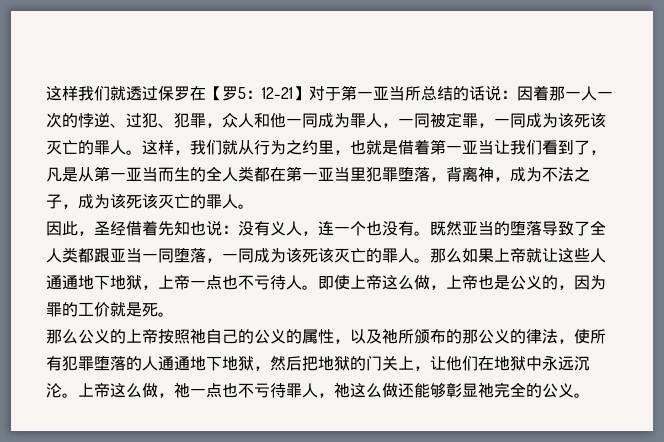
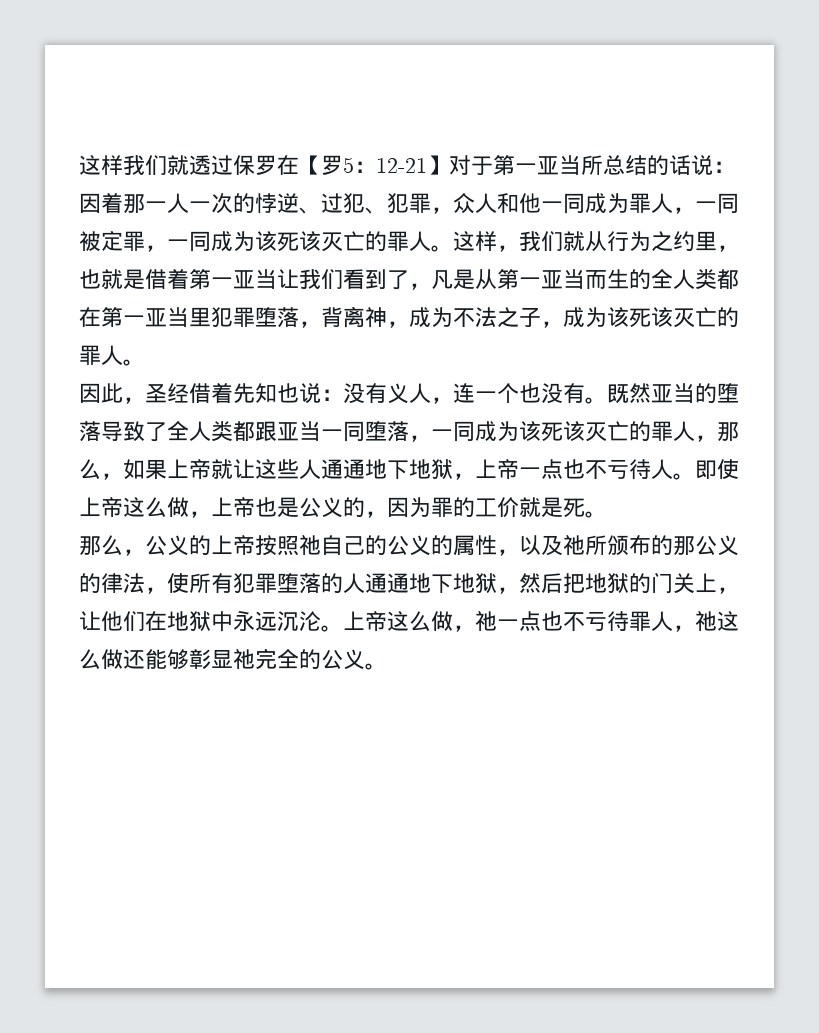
[414,248,462,263] 。那么 -> [695,422,739,442] [79,459,123,480] ，那么，
(78, 336) none -> [123,549,145,556] ，

